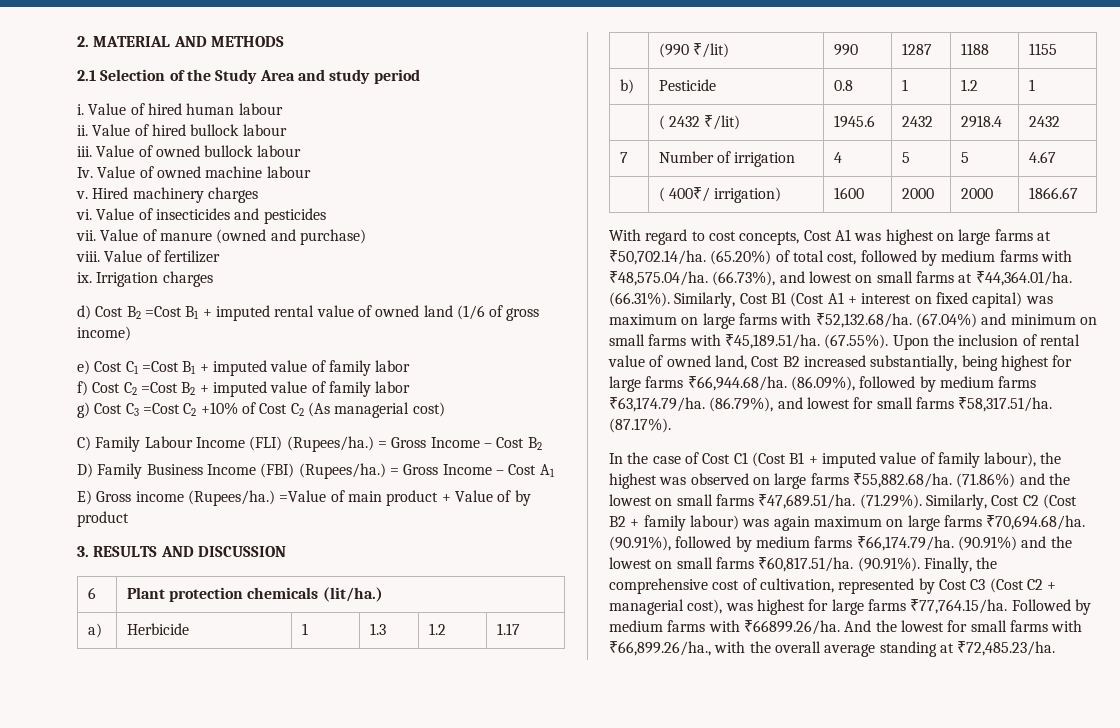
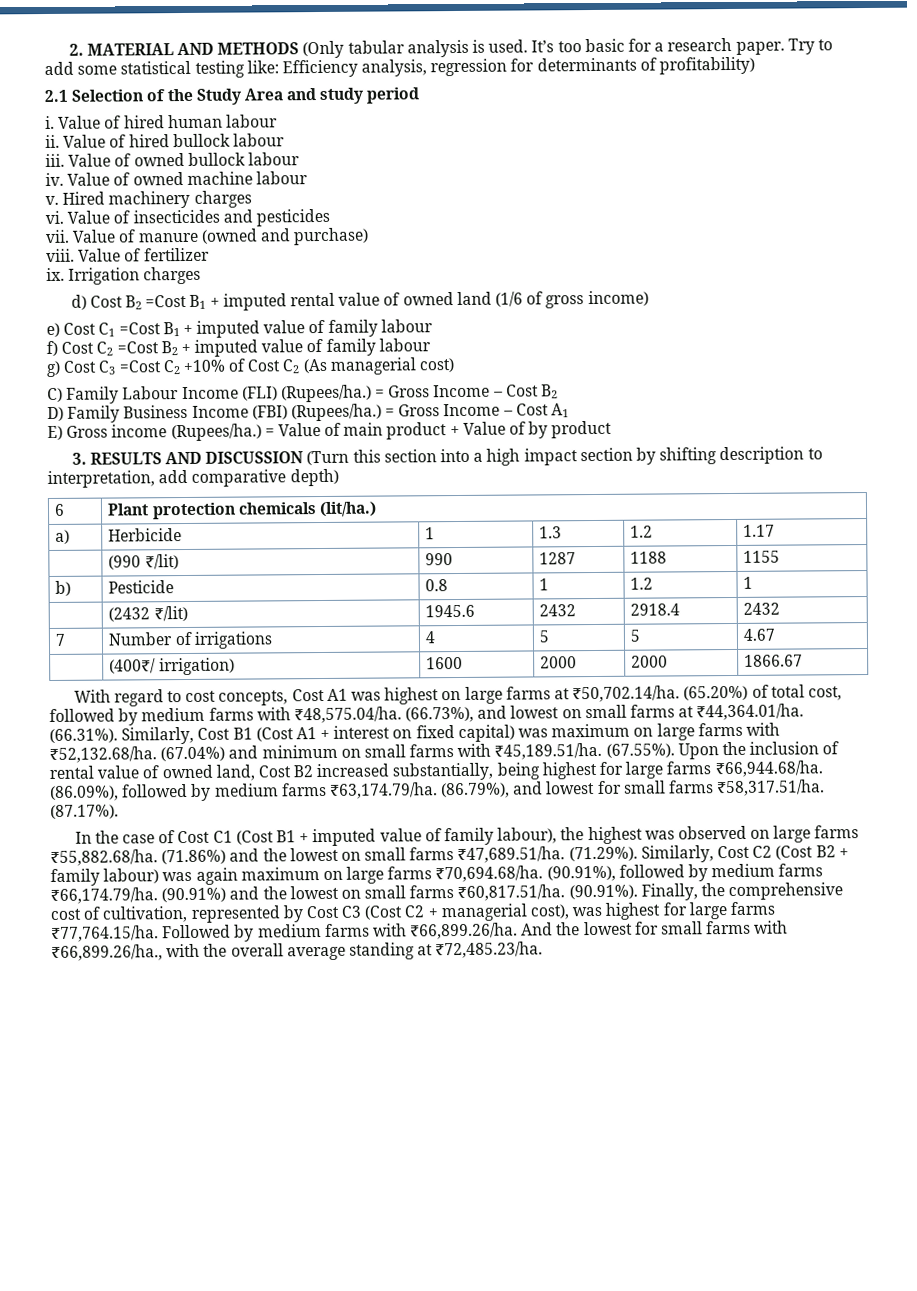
(284, 41) none -> [302,37,833,59] [44,56,756,78] (Only tabular analysis is used. It’s too basic for a research paper. Try to add some statistical testing like: Efficiency analysis, regression for determinants of profitability)
[77,167,93,178] Iv. -> [45,172,64,187] iv.
[375,360,411,372] labor -> [380,319,433,333] labour
[375,381,411,393] labor -> [378,338,431,352] labour
[279,490,327,502] =Value -> [264,423,321,437] = Value
(286, 551) none -> [306,446,823,466] [47,468,339,489] (Turn this section into a high impact section by shifting description to interpretation, add comparative depth)
[658,115,700,130] ( 2432 -> [108,607,151,622] (2432
[734,152,796,167] irrigation -> [193,631,273,649] irrigations
[658,187,710,202] ( 400₹/ -> [109,658,157,674] (400₹/
[743,620,840,635] ₹66899.26/ha. -> [410,922,519,940] ₹66,899.26/ha.

